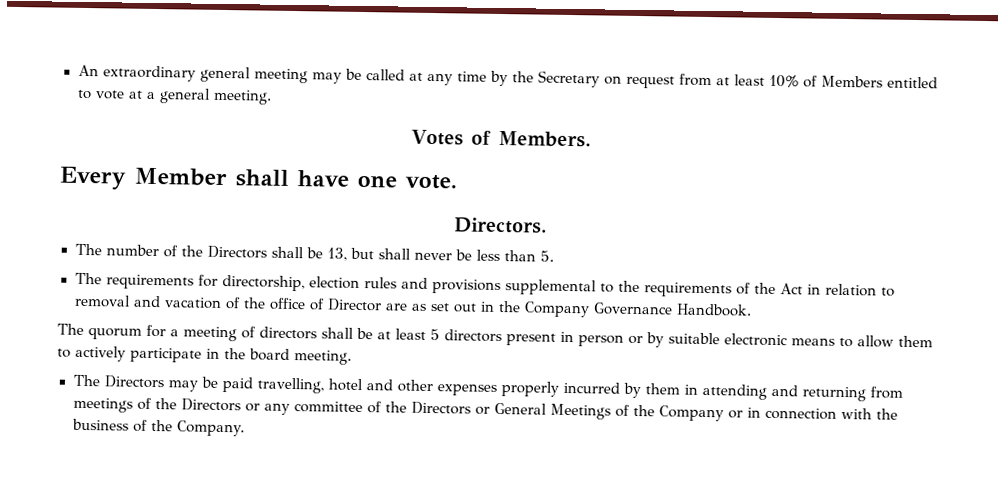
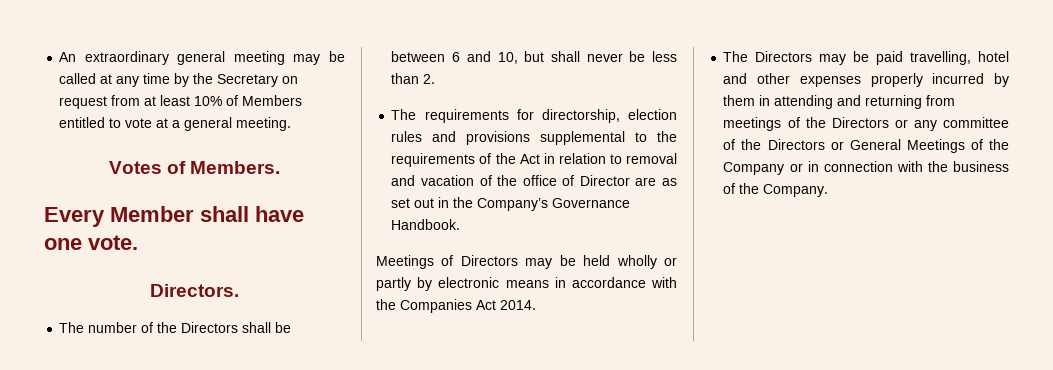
[326,247,347,261] 13, -> [391,51,518,64] between 6 and 10,
[539,250,554,262] 5. -> [423,74,436,84] 2.
[523,301,590,318] Company -> [477,198,549,211] Company’s
[57,323,933,348] [57,345,352,365] The quorum for a meeting of directors shall be at least 5 directors present in person or by suitable electronic means to allow them to actively participate in the board meeting. -> [376,255,677,269] [376,277,677,291] [376,299,536,313] Meetings of Directors may be held wholly or partly by electronic means in accordance with the Companies Act 2014.

